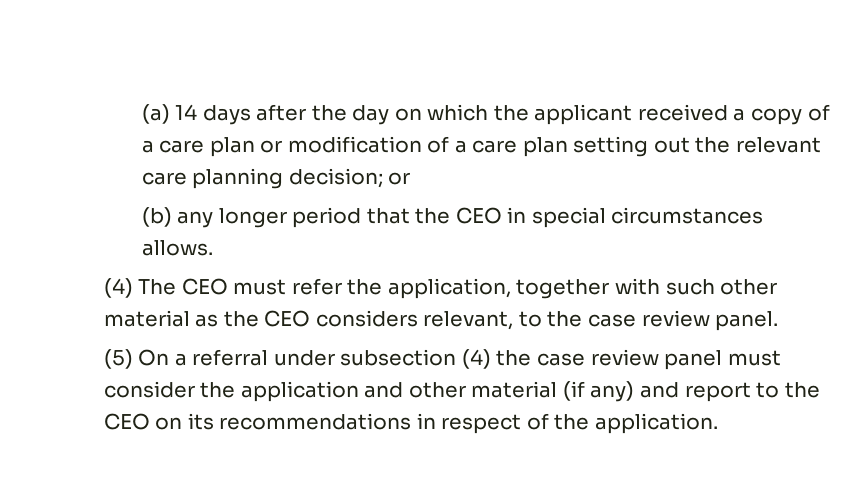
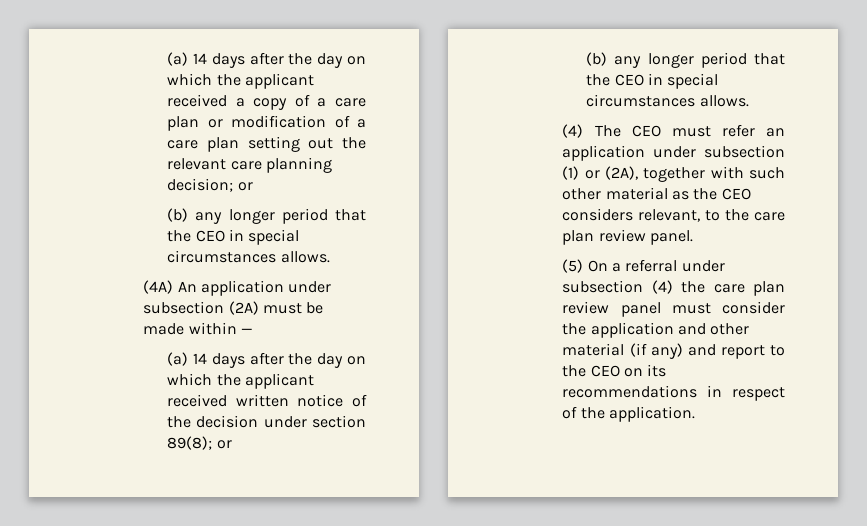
(213, 248) none -> [143,280,332,296] [143,301,324,315] [143,322,254,335] [167,352,367,368] [167,373,314,389] [167,394,367,407] [167,415,367,428] [167,436,232,450] [586,52,785,68] [586,73,719,89] [586,94,749,107] // (4A) An application under subsection (2A) must be made within — // (a) 14 days after the day on which the applicant received written notice of the decision under section 89(8); or // (b) any longer period that the CEO in special circumstances allows.
[347,278,511,299] the application, -> [766,128,785,137] [562,145,785,161] [562,166,639,180] an application under subsection (1) or (2A),
[588,314,637,327] case -> [754,212,785,221] [562,230,595,245] care plan
[537,353,586,366] case -> [713,281,785,296] care plan

